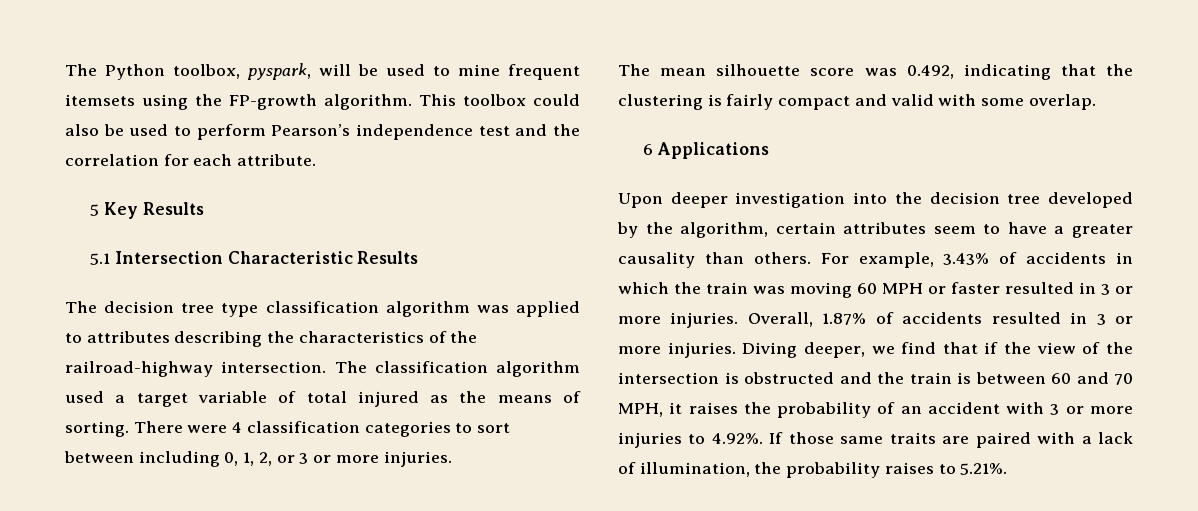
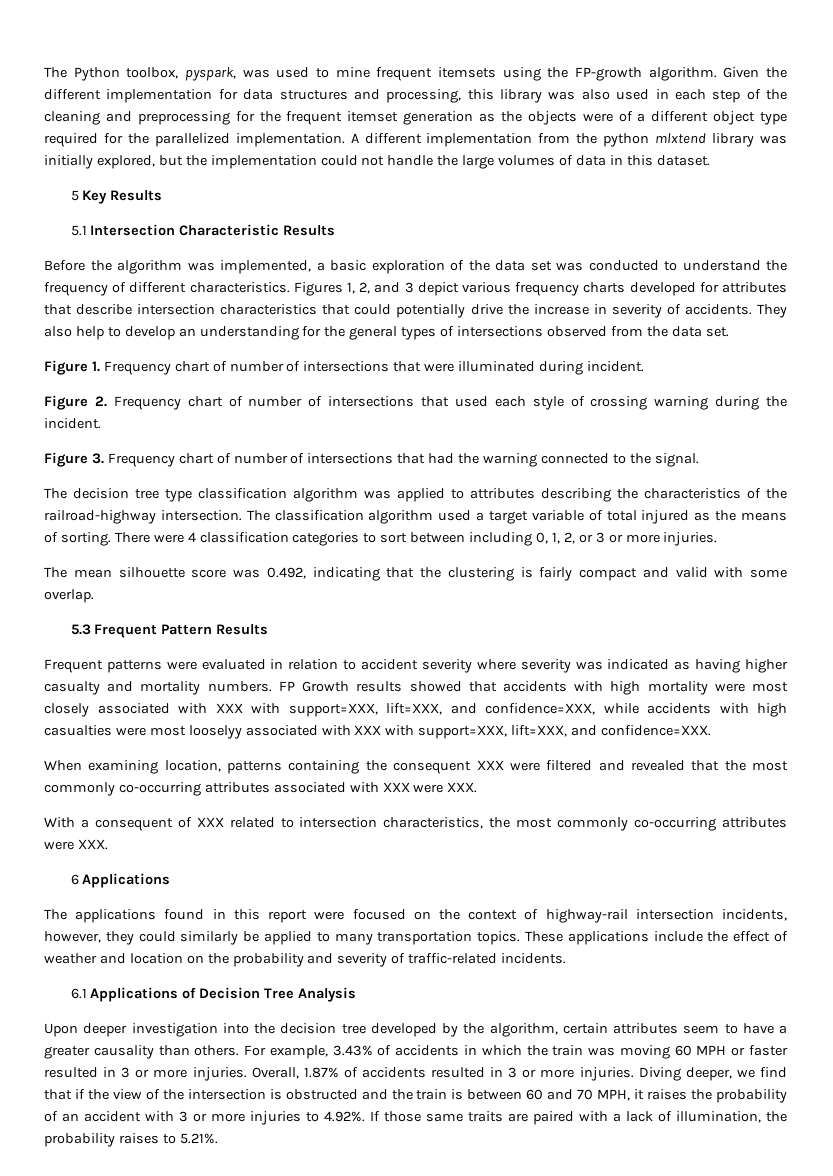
[319,64,378,76] will be -> [242,69,270,78] was
[419,94,580,106] [65,124,581,140] [65,154,317,166] This toolbox could also be used to perform Pearson’s independence test and the correlation for each attribute. -> [723,67,787,78] [44,89,787,103] [44,111,787,125] [44,133,787,147] [44,155,710,169] Given the different implementation for data structures and processing, this library was also used in each step of the cleaning and preprocessing for the frequent itemset generation as the objects were of a different object type required for the parallelized implementation. A different implementation from the python mlxtend library was initially explored, but the implementation could not handle the large volumes of data in this dataset.
(419, 257) none -> [44,260,787,274] [44,282,787,296] [44,304,787,318] [44,326,729,340] [44,360,644,375] [44,395,787,410] [44,418,101,429] [44,452,699,467] // Before the algorithm was implemented, a basic exploration of the data set was conducted to understand the frequency of different characteristics. Figures 1, 2, and 3 depict various frequency charts developed for attributes that describe intersection characteristics that could potentially drive the increase in severity of accidents. They also help to develop an understanding for the general types of intersections observed from the data set. // Figure 1. Frequency chart of number of intersections that were illuminated during incident. // Figure 2. Frequency chart of number of intersections that used each style of crossing warning during the incident. // Figure 3. Frequency chart of number of intersections that had the warning connected to the signal.
[643,142,770,159] 6 Applications -> [70,624,269,638] [44,659,789,673] [44,681,788,695] [44,703,787,717] [44,725,712,739] [44,760,788,774] [44,782,478,796] [44,817,787,831] [44,839,108,850] [70,873,171,888] [44,909,787,923] [44,931,788,945] [44,953,567,967] [70,987,357,1002] 5.3 Frequent Pattern Results // Frequent patterns were evaluated in relation to accident severity where severity was indicated as having higher casualty and mortality numbers. FP Growth results showed that accidents with high mortality were most closely associated with XXX with support=XXX, lift=XXX, and confidence=XXX, while accidents with high casualties were most looselyy associated with XXX with support=XXX, lift=XXX, and confidence=XXX. // When examining location, patterns containing the consequent XXX were filtered and revealed that the most commonly co-occurring attributes associated with XXX were XXX. // With a consequent of XXX related to intersection characteristics, the most commonly co-occurring attributes were XXX. // 6 Applications // The applications found in this report were focused on the context of highway-rail intersection incidents, however, they could similarly be applied to many transportation topics. These applications include the effect of weather and location on the probability and severity of traffic-related incidents. // 6.1 Applications of Decision Tree Analysis

